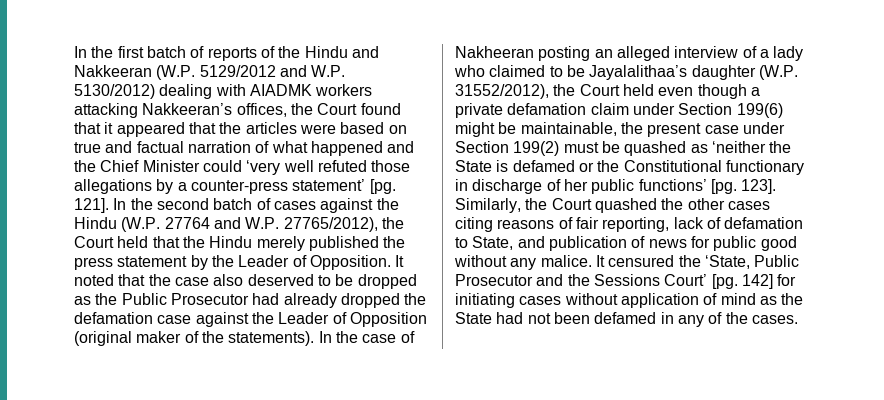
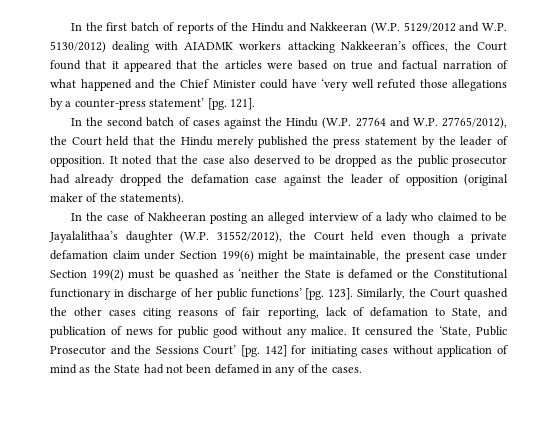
(242, 166) none -> [291,79,317,88] have
(109, 205) none -> (255, 104) //
[238,255,391,270] Leader of Opposition. -> [460,136,509,146] [50,156,105,167] leader of opposition.
[121,293,249,305] Public Prosecutor -> [417,155,507,167] public prosecutor
[278,312,427,327] Leader of Opposition -> [350,174,458,186] leader of opposition
(315, 338) none -> (185, 199) //

